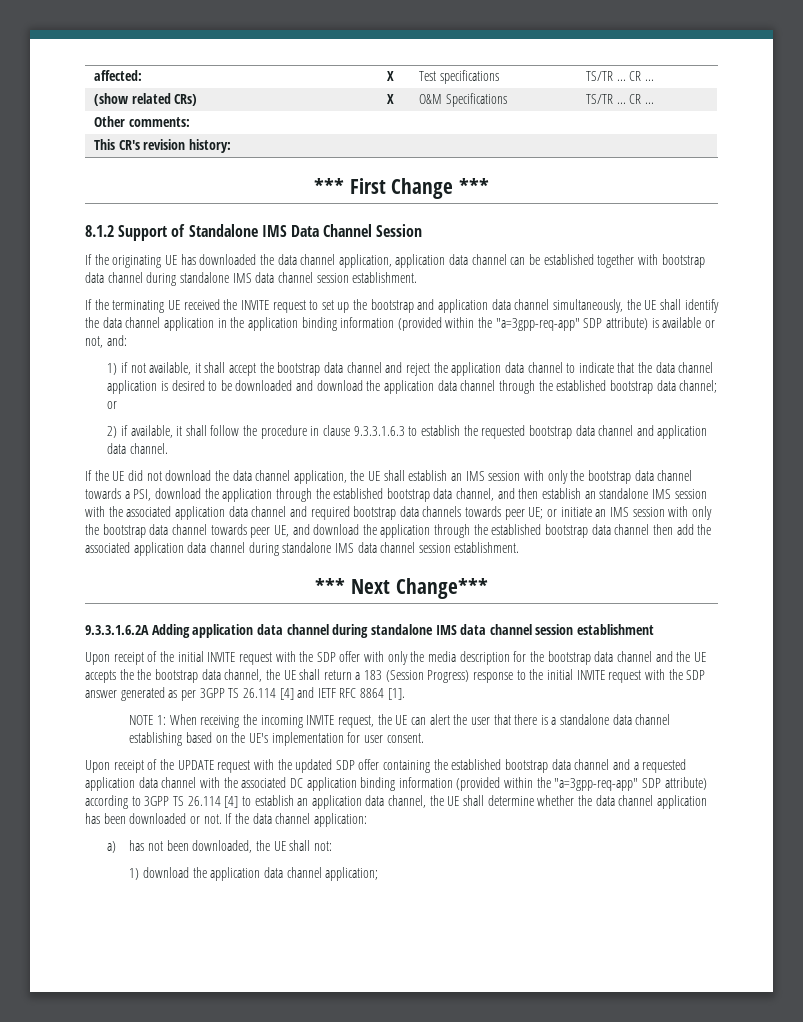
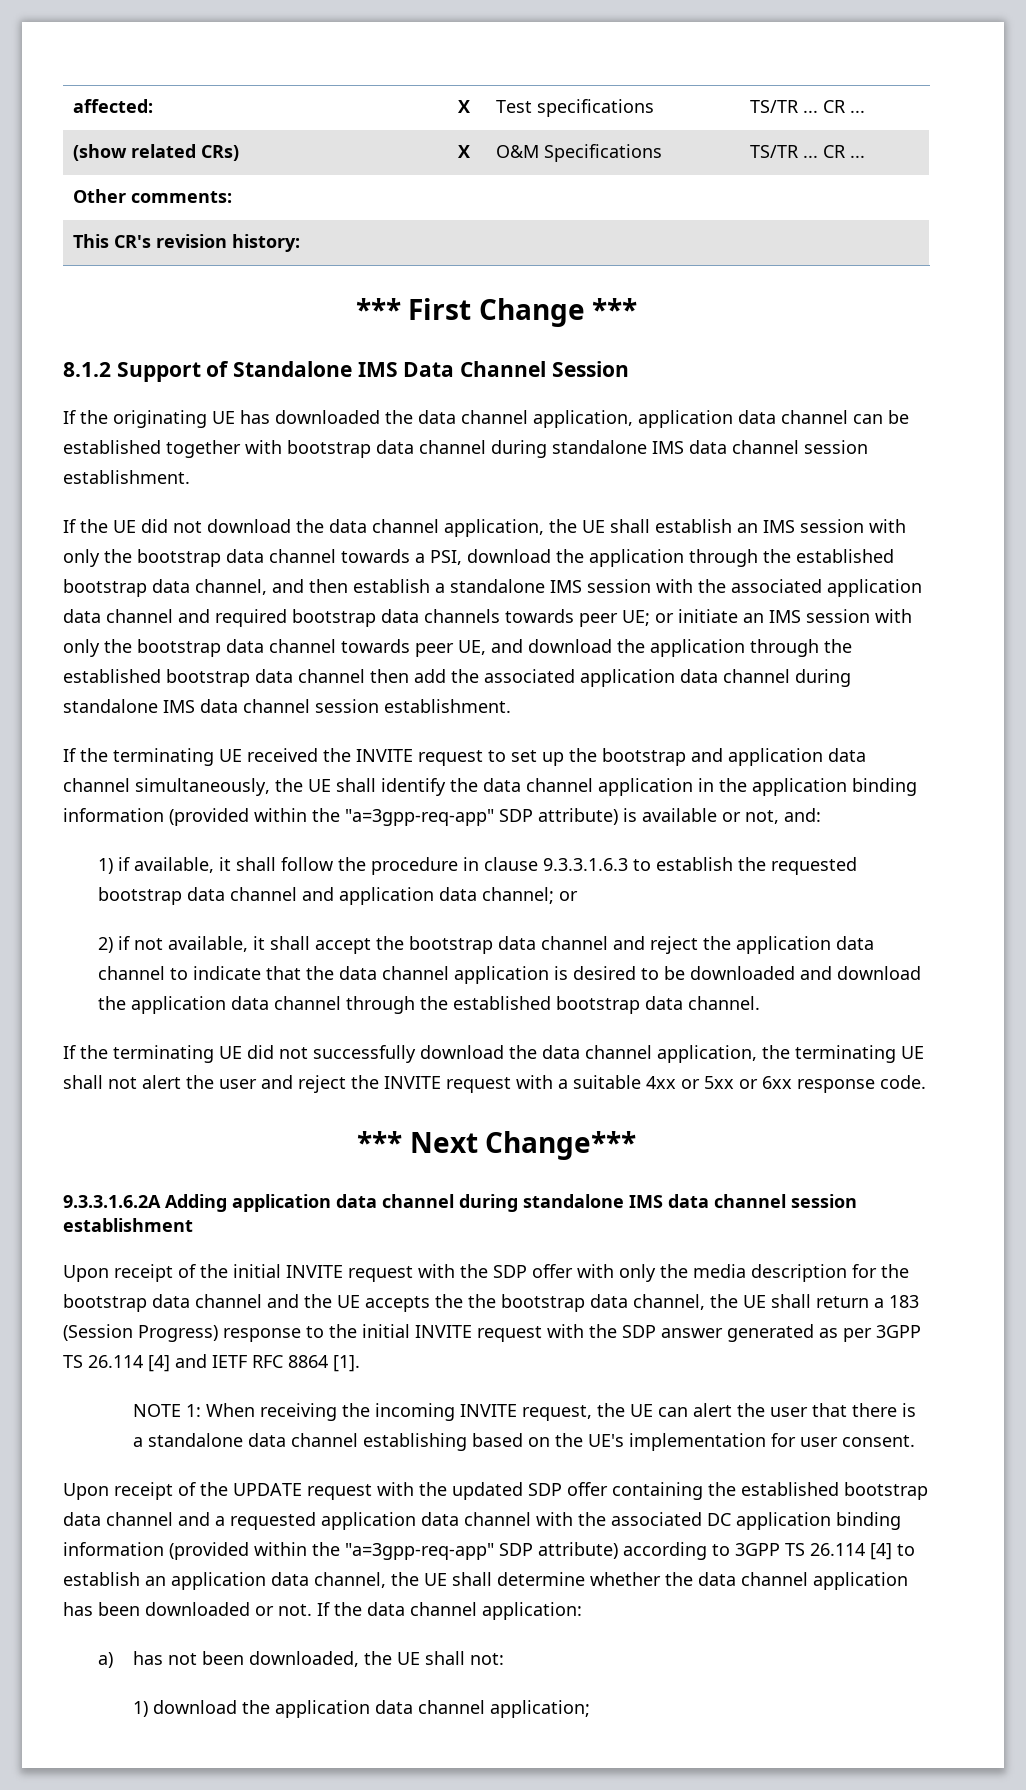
[85,299,719,313] [85,317,715,331] [85,335,127,348] [107,362,714,376] [107,380,718,394] [107,401,118,409] [107,425,708,439] [107,443,168,454] // If the terminating UE received the INVITE request to set up the bootstrap and application data channel simultaneously, the UE shall identify the data channel application in the application binding information (provided within the "a=3gpp-req-app" SDP attribute) is available or not, and: // 1) if not available, it shall accept the bootstrap data channel and reject the application data channel to indicate that the data channel application is desired to be downloaded and download the application data channel through the established bootstrap data channel; or // 2) if available, it shall follow the procedure in clause 9.3.3.1.6.3 to establish the requested bootstrap data channel and application data channel. -> (190, 477) none
[584,491,596,499] an -> [435,583,445,593] a
(520, 547) none -> [63,748,866,766] [63,778,917,796] [63,808,821,826] [97,857,857,875] [97,887,578,905] [97,936,874,954] [97,966,921,984] [97,996,760,1014] [63,1045,924,1063] [63,1075,926,1093] // If the terminating UE received the INVITE request to set up the bootstrap and application data channel simultaneously, the UE shall identify the data channel application in the application binding information (provided within the "a=3gpp-req-app" SDP attribute) is available or not, and: // 1) if available, it shall follow the procedure in clause 9.3.3.1.6.3 to establish the requested bootstrap data channel and application data channel; or // 2) if not available, it shall accept the bootstrap data channel and reject the application data channel to indicate that the data channel application is desired to be downloaded and download the application data channel through the established bootstrap data channel. // If the terminating UE did not successfully download the data channel application, the terminating UE shall not alert the user and reject the INVITE request with a suitable 4xx or 5xx or 6xx response code.

